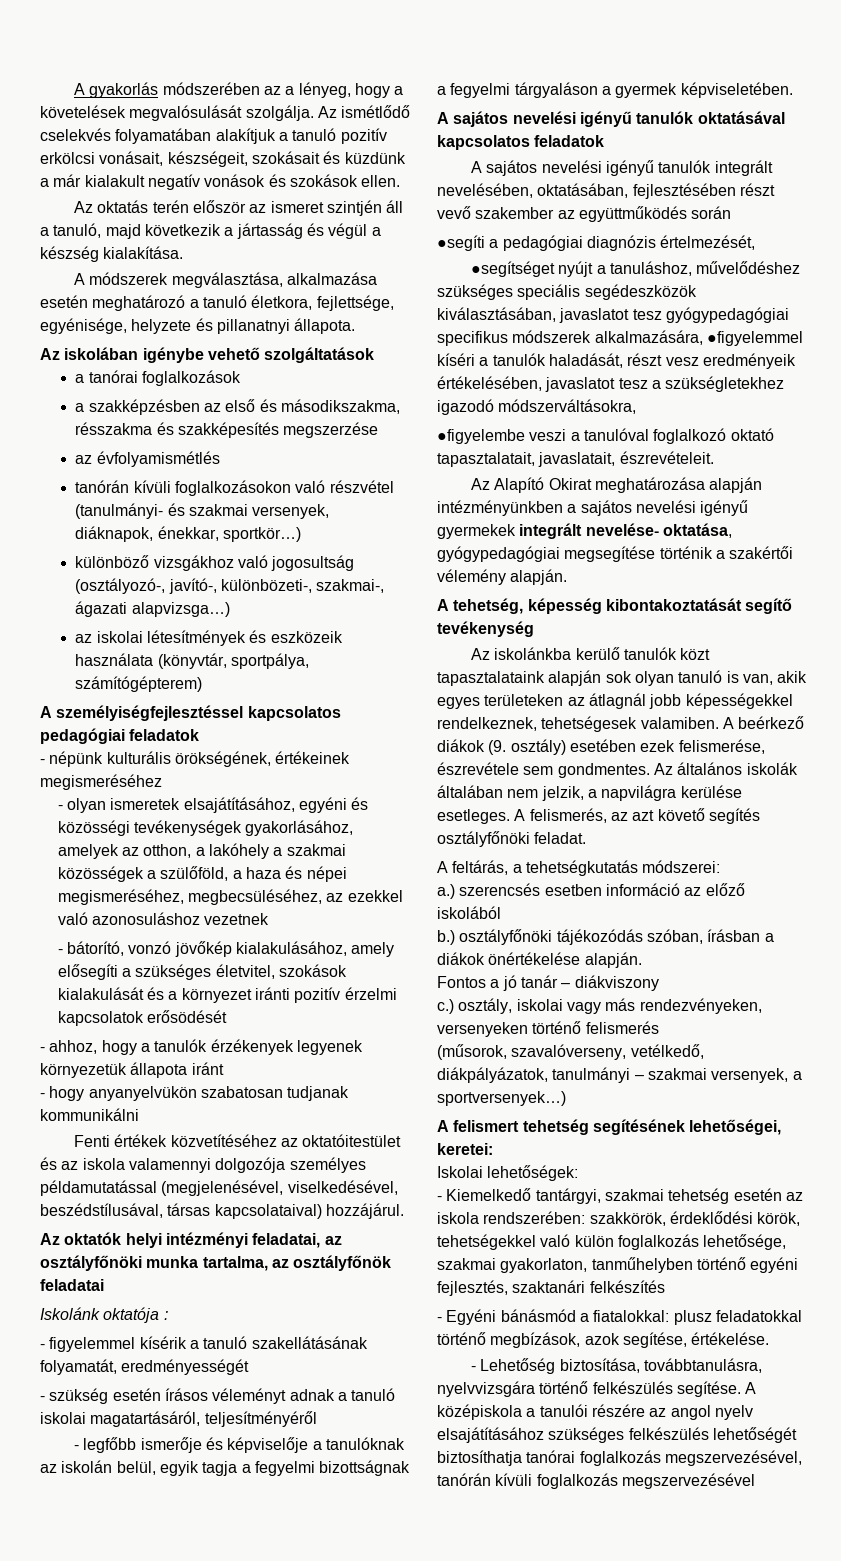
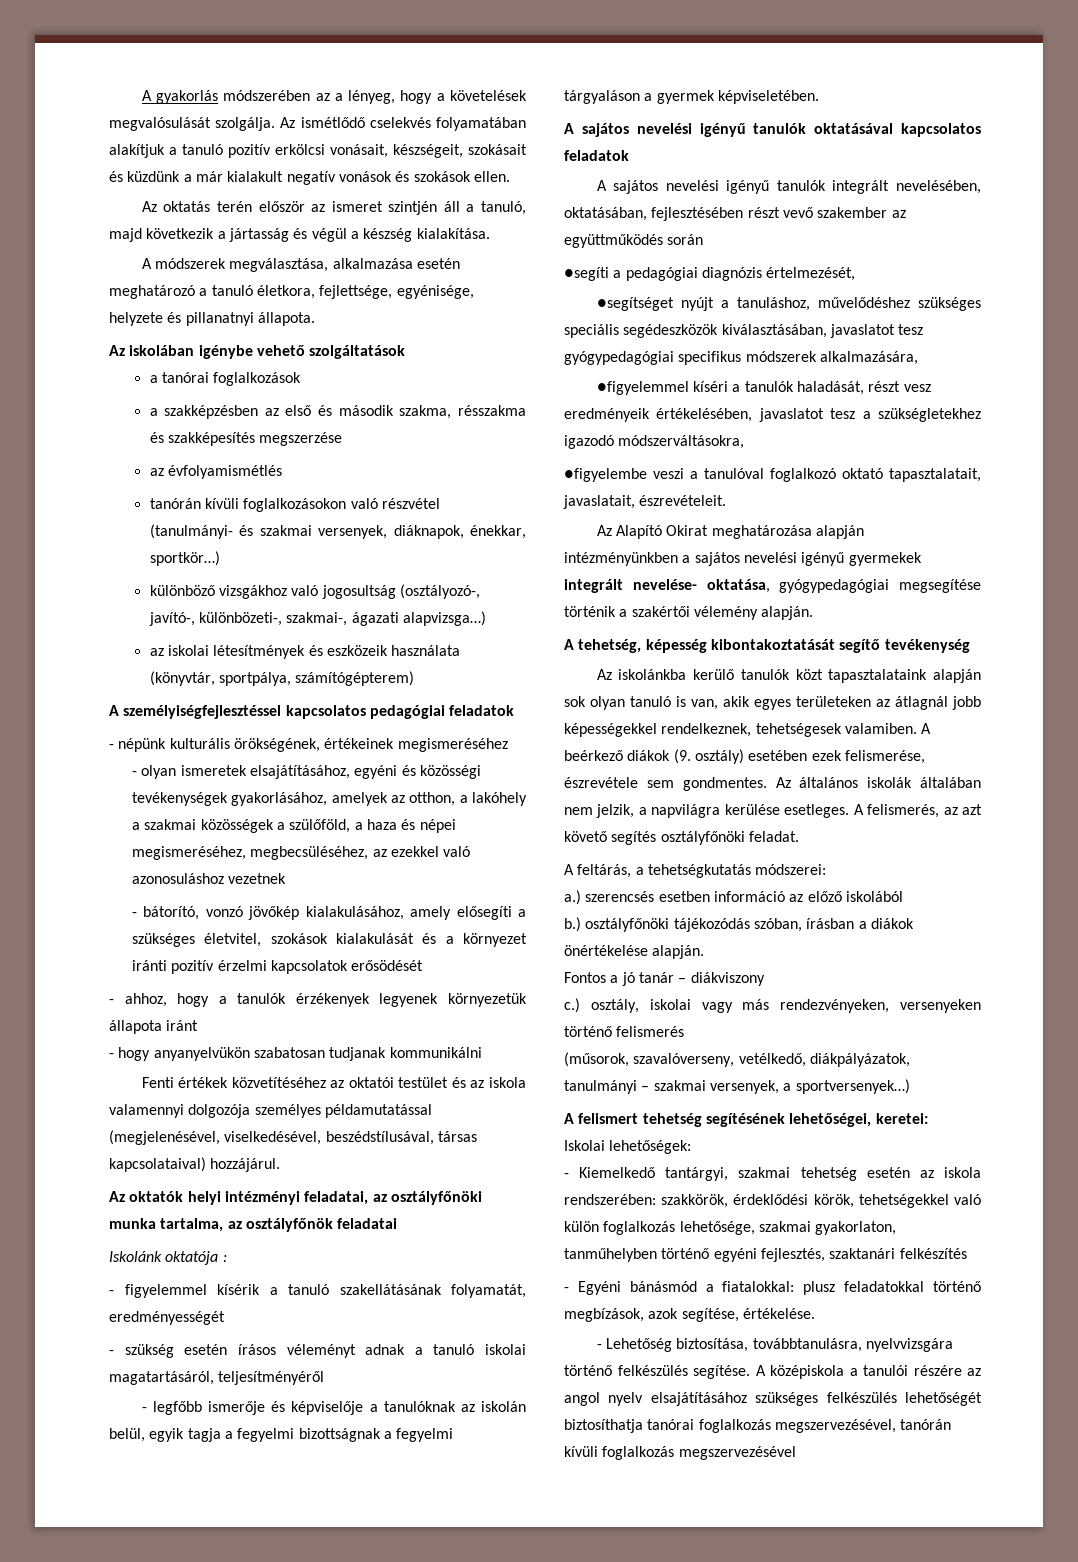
[281,399,401,414] másodikszakma, -> [338,405,452,419] második szakma,
[302,1134,402,1147] oktatóitestület -> [348,1077,449,1088] oktatói testület
(703, 337) none -> (918, 358) //

